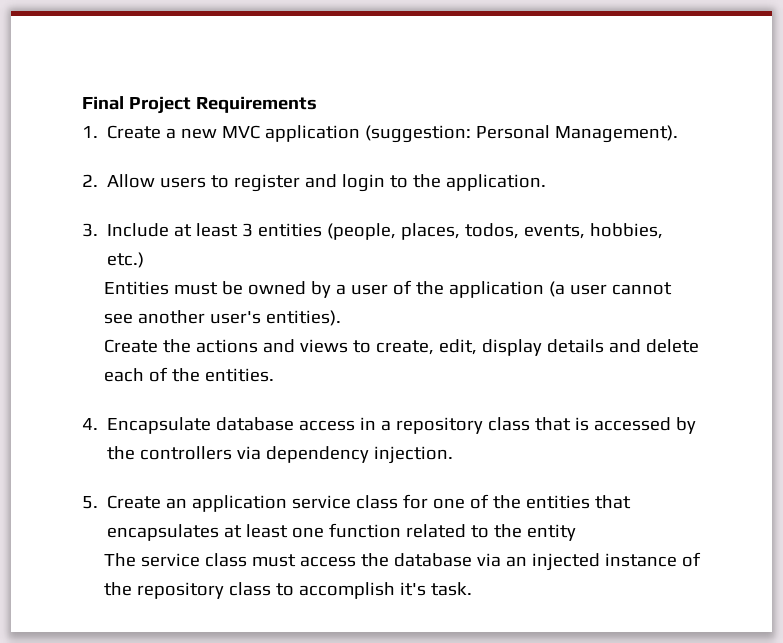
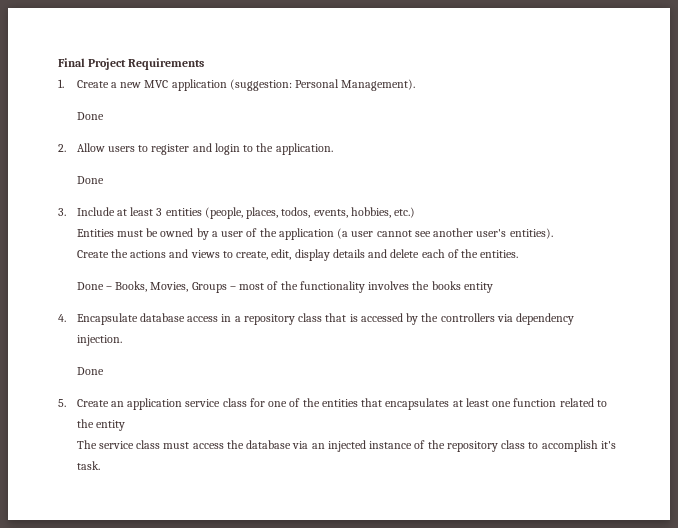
(679, 134) none -> [76,112,104,120] // Done
(547, 182) none -> [76,176,104,184] // Done
(274, 375) none -> [76,281,493,293] // Done – Books, Movies, Groups – most of the functionality involves the books entity
(454, 455) none -> [76,367,104,375] // Done

